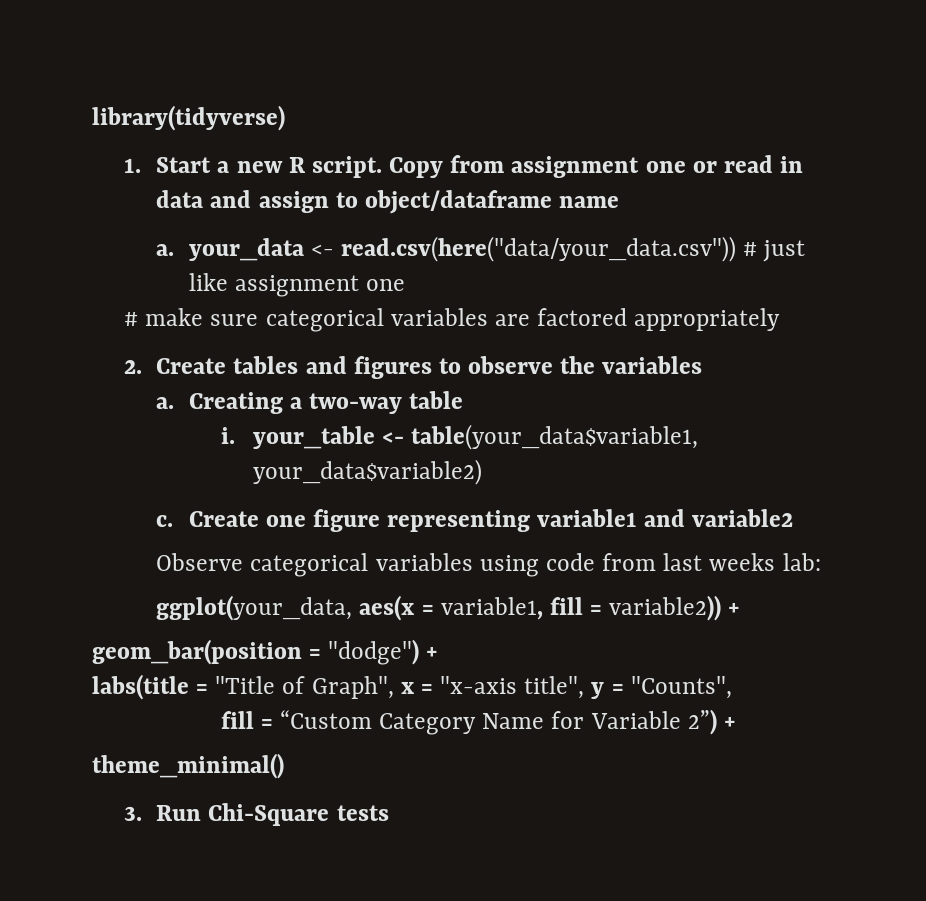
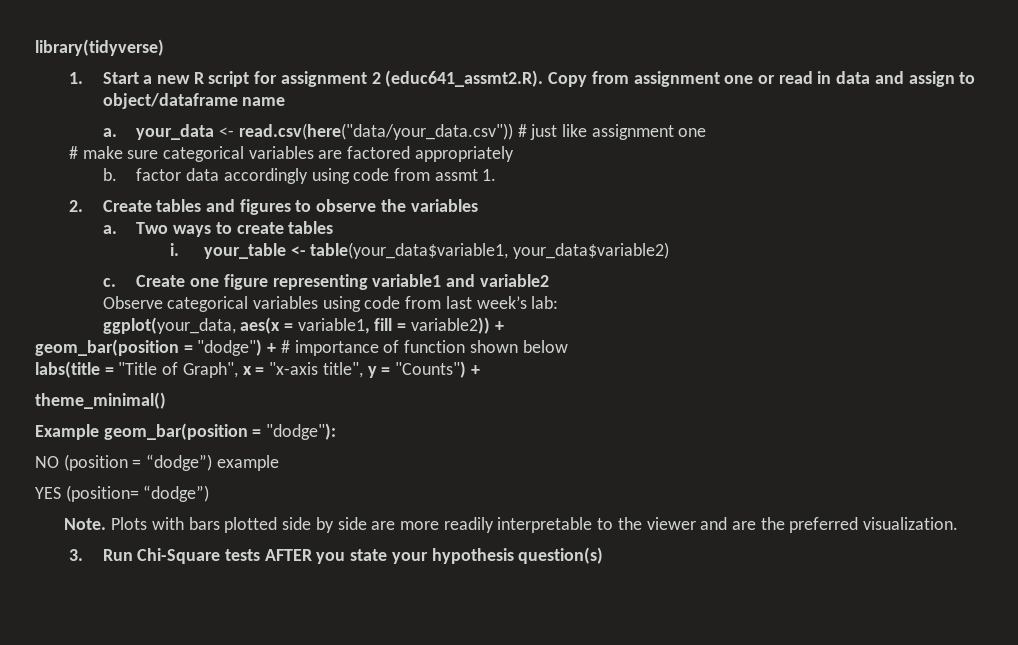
[311,156,382,178] script. -> [208,70,544,87] script for assignment 2 (educ641_assmt2.R).
(781, 319) none -> [102,168,497,184] // b. factor data accordingly using code from assmt 1.
[188,391,463,414] Creating a two-way table -> [136,221,334,237] Two ways to create tables
[709,553,776,571] weeks -> [476,296,527,309] week’s
(439, 653) none -> [280,340,568,356] # importance of function shown below
[630,676,732,699] [220,709,736,735] [92,753,284,779] [124,803,389,826] "Counts", // fill = “Custom Category Name for Variable 2”) + // theme_minimal() // 3. Run Chi-Square tests -> [394,361,480,378] [35,392,166,409] [35,423,337,440] [35,454,279,471] [35,485,210,502] [64,517,959,533] [68,547,604,564] "Counts") + // theme_minimal() // Example geom_bar(position = "dodge"): // NO (position = “dodge”) example // YES (position= “dodge”) // Note. Plots with bars plotted side by side are more readily interpretable to the viewer and are the preferred visualization. // 3. Run Chi-Square tests AFTER you state your hypothesis question(s)

